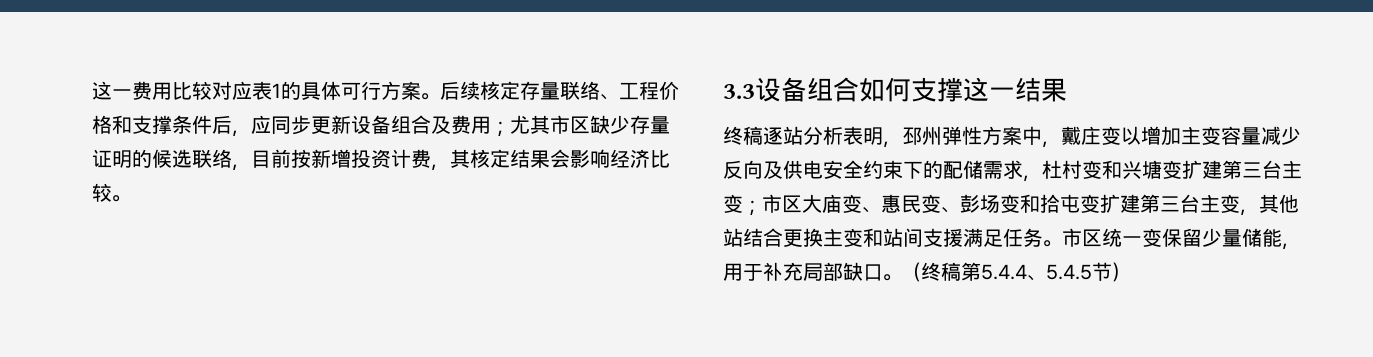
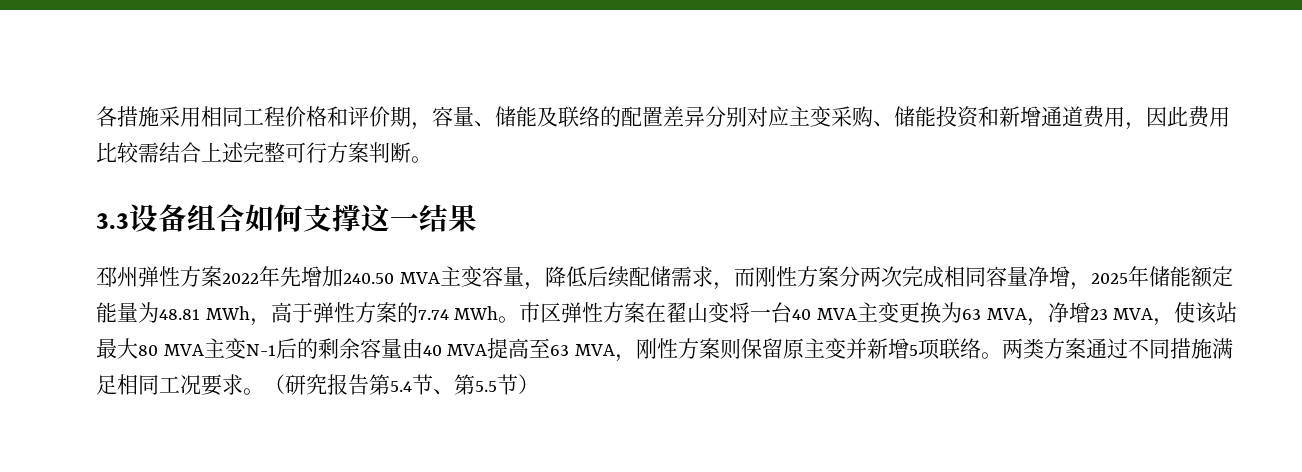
[92,81,679,100] [92,115,670,137] [92,149,670,171] [92,183,112,202] 这一费用比较对应表1的具体可行方案。后续核定存量联络、工程价格和支撑条件后，应同步更新设备组合及费用；尤其市区缺少存量证明的候选联络，目前按新增投资计费，其核定结果会影响经济比较 -> [96,106,1230,130] [96,142,411,163] 各措施采用相同工程价格和评价期，容量、储能及联络的配置差异分别对应主变采购、储能投资和新增通道费用，因此费用比较需结合上述完整可行方案判断
[723,126,1301,148] [723,160,1302,182] [723,194,1299,216] [723,228,1301,250] [723,262,1092,282] 终稿逐站分析表明，邳州弹性方案中，戴庄变以增加主变容量减少反向及供电安全约束下的配储需求，杜村变和兴塘变扩建第三台主变；市区大庙变、惠民变、彭场变和拾屯变扩建第三台主变，其他站结合更换主变和站间支援满足任务。市区统一变保留少量储能，用于补充局部缺口。（终稿第5.4.4、5.4.5 -> [96,266,1233,290] [96,302,1238,326] [96,338,1234,362] [96,374,497,396] 邳州弹性方案2022年先增加240.50 MVA主变容量，降低后续配储需求，而刚性方案分两次完成相同容量净增，2025年储能额定能量为48.81 MWh，高于弹性方案的7.74 MWh。市区弹性方案在翟山变将一台40 MVA主变更换为63 MVA，净增23 MVA，使该站最大80 MVA主变N-1后的剩余容量由40 MVA提高至63 MVA，刚性方案则保留原主变并新增5项联络。两类方案通过不同措施满足相同工况要求。（研究报告第5.4节、第5.5

